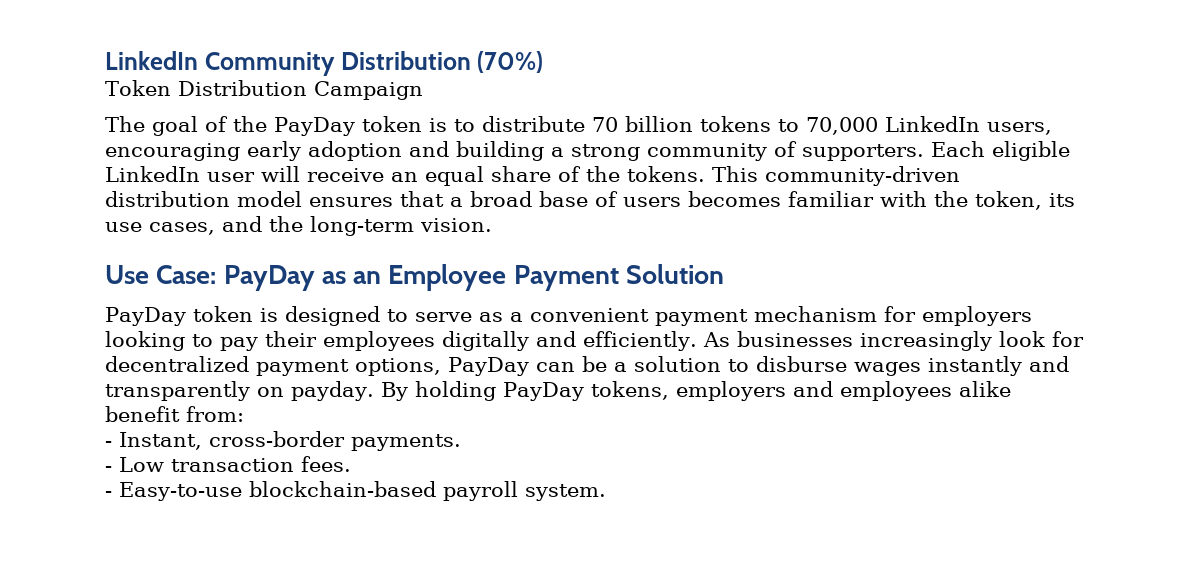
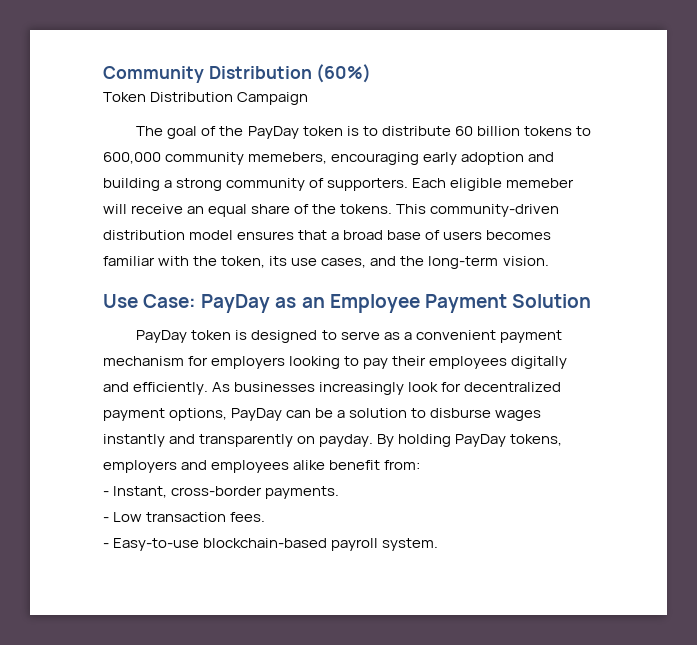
[105,51,198,70] LinkedIn -> (103, 74) none
[477,51,544,73] (70%) -> [316,64,372,83] (60%)
[591,117,618,132] 70 -> [454,126,473,136] 60
[805,116,1052,135] 70,000 LinkedIn users, -> [103,152,328,165] 600,000 community memebers,
[105,166,255,182] LinkedIn user -> [506,178,575,188] memeber

